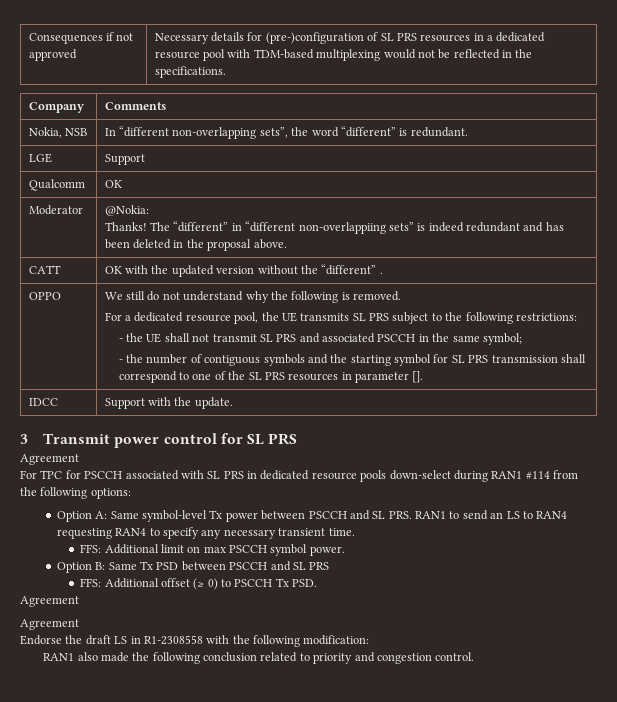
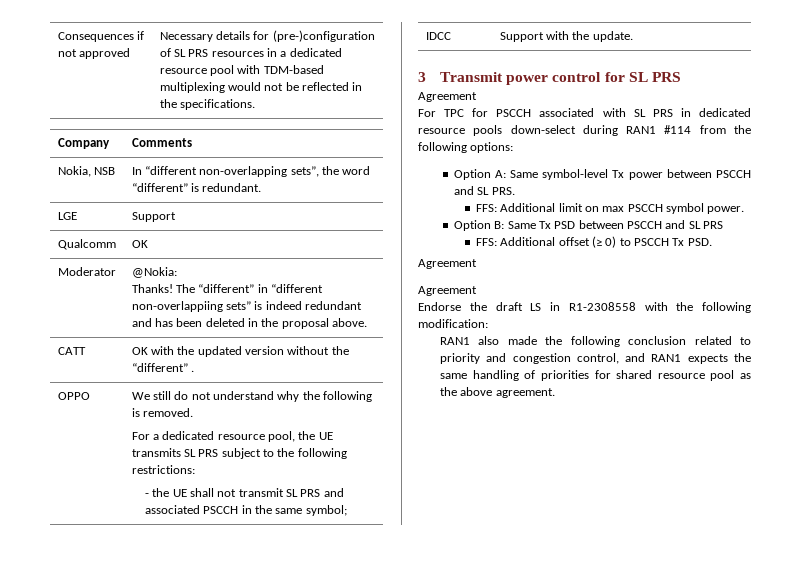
[118,354,586,366] [118,371,424,383] // - the number of contiguous symbols and the starting symbol for SL PRS transmission shall correspond to one of the SL PRS resources in parameter []. -> (347, 510) none
[415,510,568,520] [56,527,355,539] RAN1 to send an LS to RAN4 requesting RAN4 to specify any necessary transient time. -> (515, 191) none
[435,652,475,661] control. -> [576,353,751,364] [440,370,751,381] [440,387,555,398] control, and RAN1 expects the same handling of priorities for shared resource pool as the above agreement.

